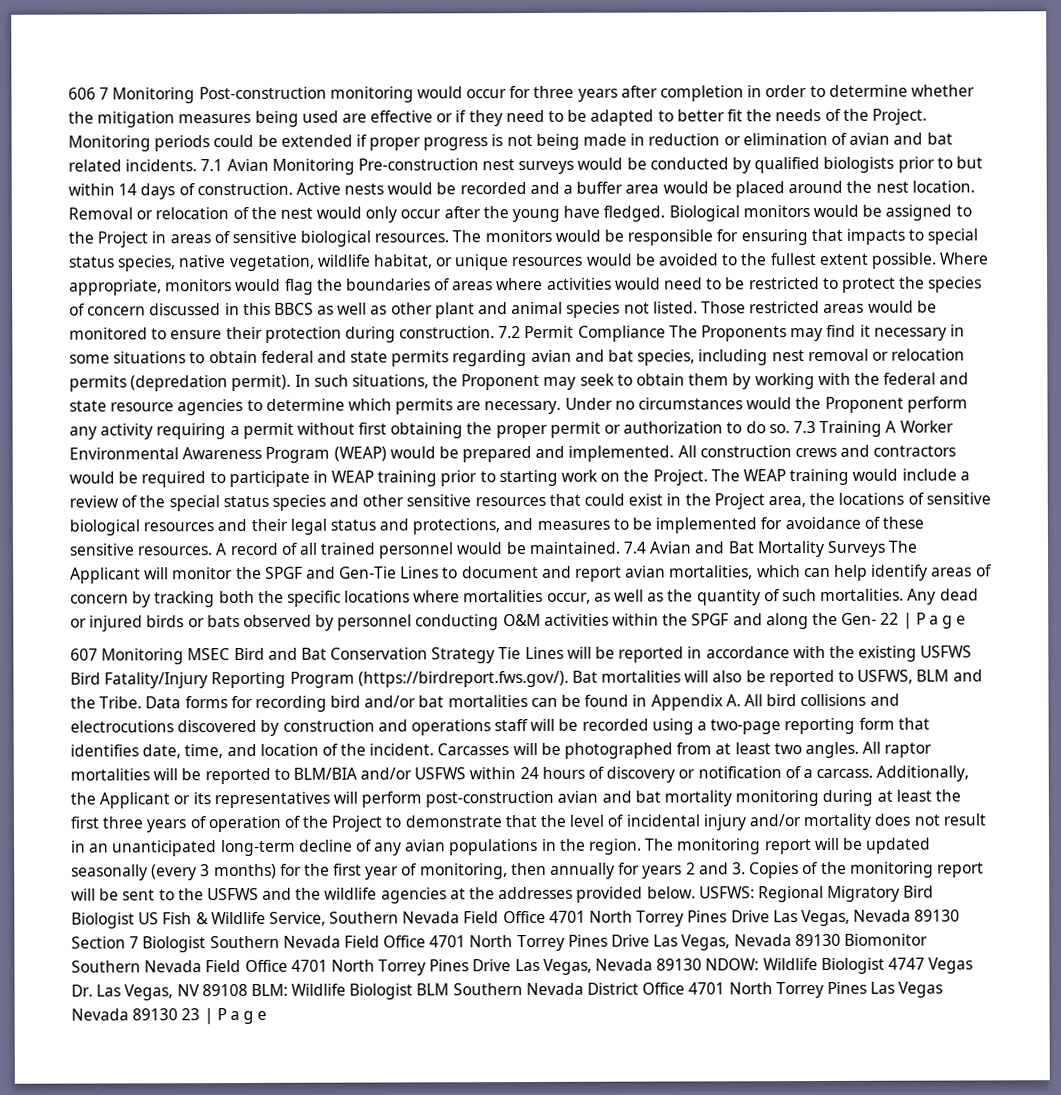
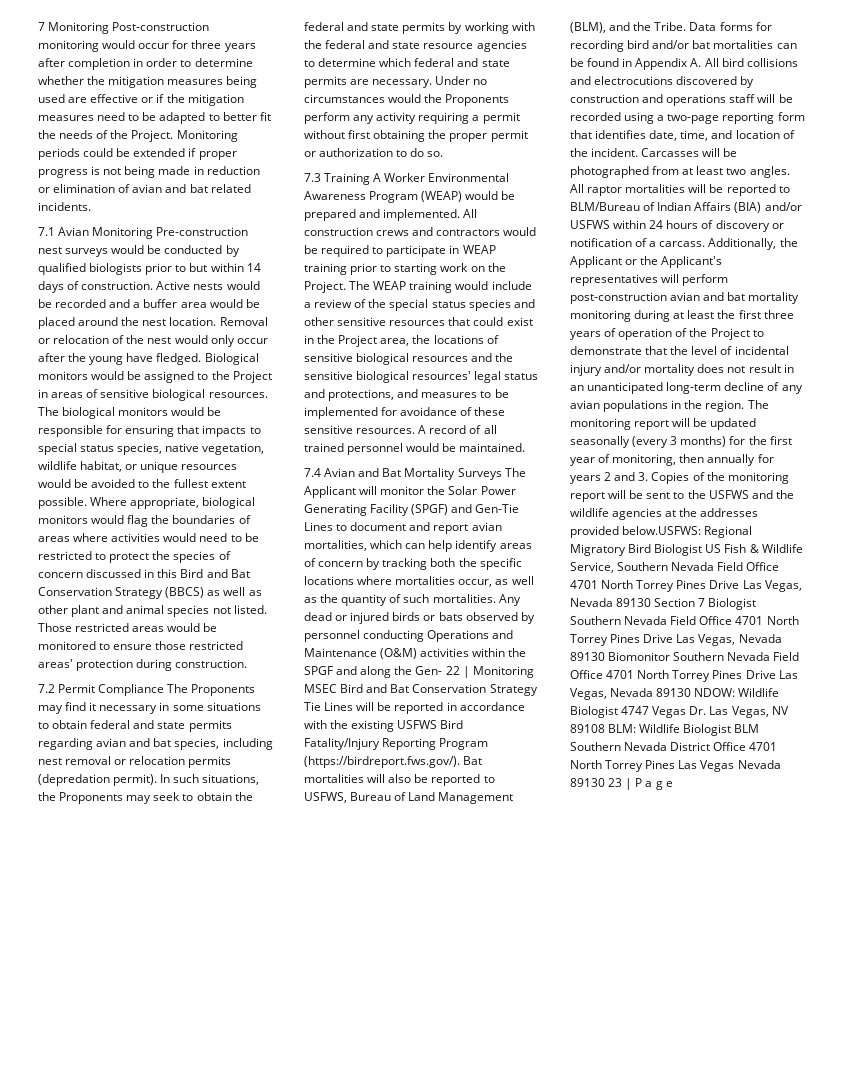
[68,87,96,100] 606 -> (38, 26) none
[468,110,503,127] they -> [166,94,244,106] [38,115,94,121] the mitigation measures
(198, 165) none -> (91, 206) //
(482, 236) none -> [62,407,116,419] biological
(162, 287) none -> [202,497,256,509] biological
[273,302,314,315] BBCS -> [180,569,250,578] [38,587,205,599] Bird and Bat Conservation Strategy (BBCS)
[225,326,263,340] their -> [155,641,244,650] [38,659,73,668] those restricted areas'
(496, 332) none -> (248, 663) //
[461,373,541,391] Proponent -> [59,792,124,804] Proponents
[688,373,730,386] them -> [234,792,253,801] [304,22,446,34] the federal and state permits
(392, 404) none -> [414,58,510,67] federal and state
[824,396,904,413] Proponent -> [445,94,510,106] Proponents
(790, 429) none -> (444, 154) //
[250,518,288,531] their -> [495,353,514,362] [304,371,472,383] the sensitive biological resources'
(621, 548) none -> (526, 447) //
[264,566,303,579] SPGF -> [448,486,516,495] [304,504,449,516] Solar Power Generating Facility (SPGF)
[502,613,541,627] O&M -> [427,630,514,642] [304,648,418,659] Operations and Maintenance (O&M)
[915,612,967,629] [70,648,98,661] P a g e // 607 -> (470, 672) none
[916,669,950,682] BLM -> [350,792,514,804] [570,22,606,33] Bureau of Land Management (BLM),
[292,767,357,780] BLM/BIA -> [570,202,762,213] BLM/Bureau of Indian Affairs (BIA)
[192,792,211,805] its -> [640,256,723,268] the Applicant's
[646,886,755,899] below. USFWS: -> [622,526,702,535] below.USFWS:

